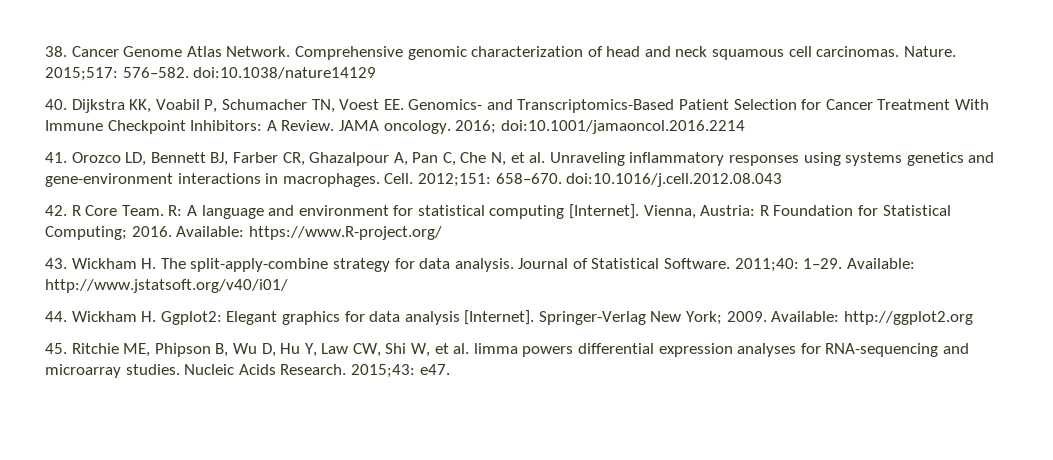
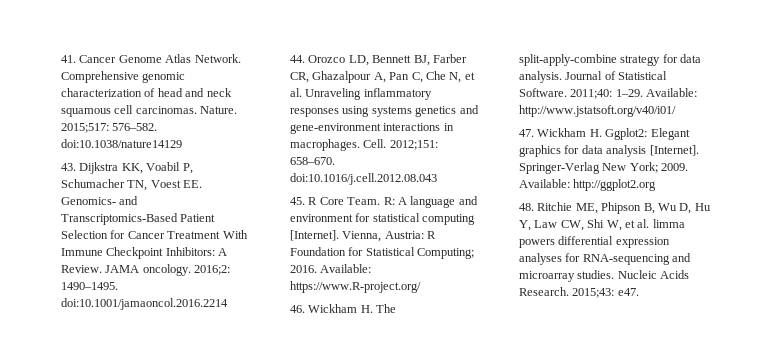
[45,46,67,57] 38. -> [61,55,76,63] 41.
[45,99,67,110] 40. -> [61,163,76,171] 43.
[455,120,497,134] 2016; -> [194,265,231,275] [61,282,118,290] 2016;2: 1490–1495.
[45,152,67,163] 41. -> [290,55,305,63] 44.
[45,205,67,216] 42. -> [290,197,305,205] 45.
[45,258,67,269] 43. -> [290,305,305,313] 46.
[45,311,67,322] 44. -> [519,129,534,137] 47.
[45,343,67,354] 45. -> [519,203,534,211] 48.

